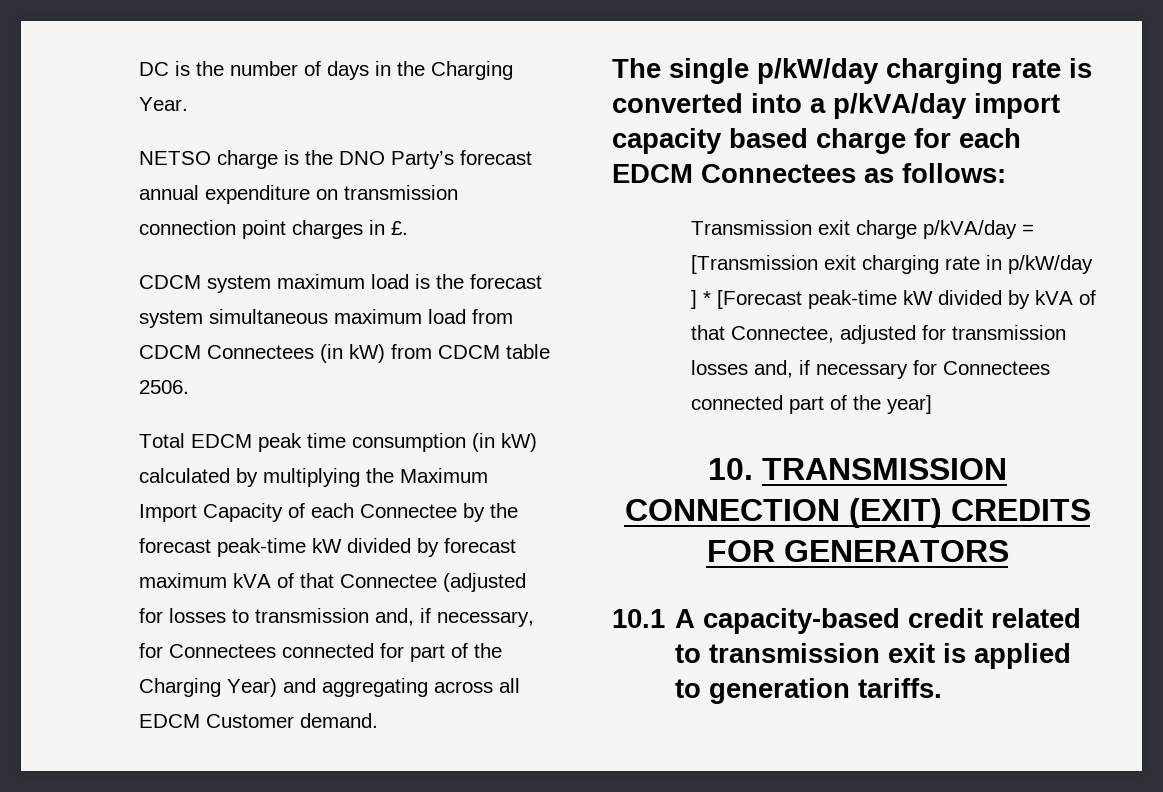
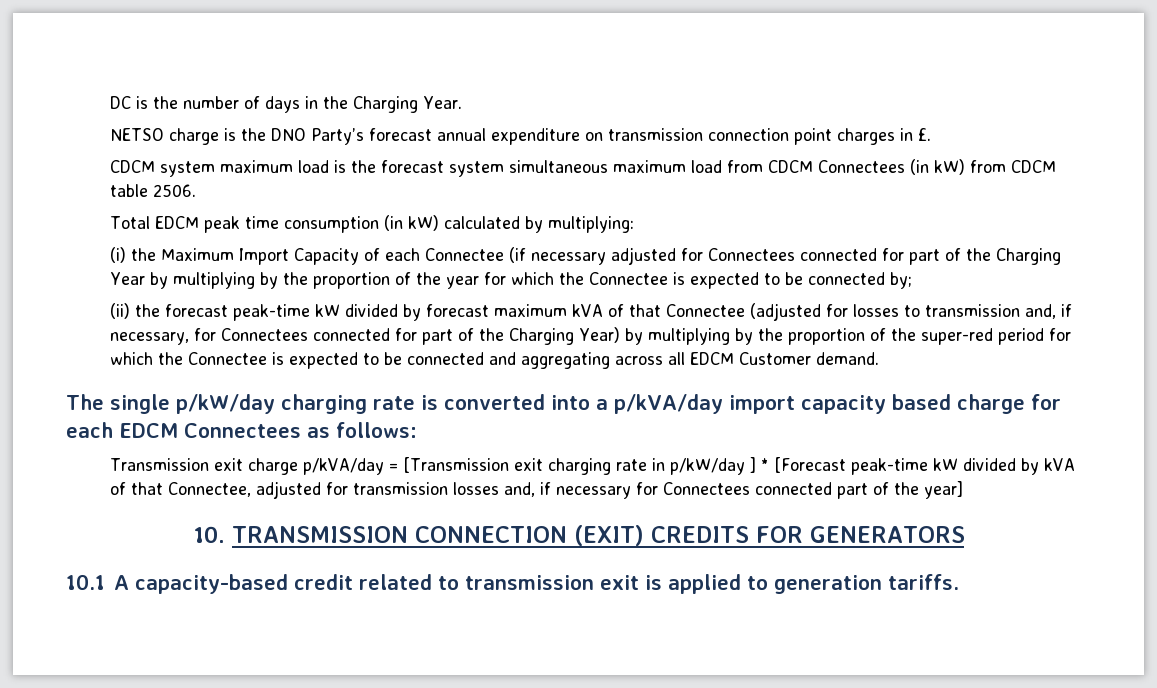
[262,468,360,487] multiplying -> [547,216,634,233] [109,247,126,263] multiplying: // (i)
[462,503,485,522] by -> [508,247,1061,265] [109,272,912,289] [109,303,130,319] (if necessary adjusted for Connectees connected for part of the Charging Year by multiplying by the proportion of the year for which the Connectee is expected to be connected by; // (ii)
(277, 687) none -> [624,328,1071,345] [109,352,484,369] by multiplying by the proportion of the super-red period for which the Connectee is expected to be connected

